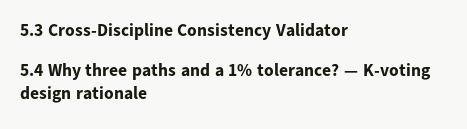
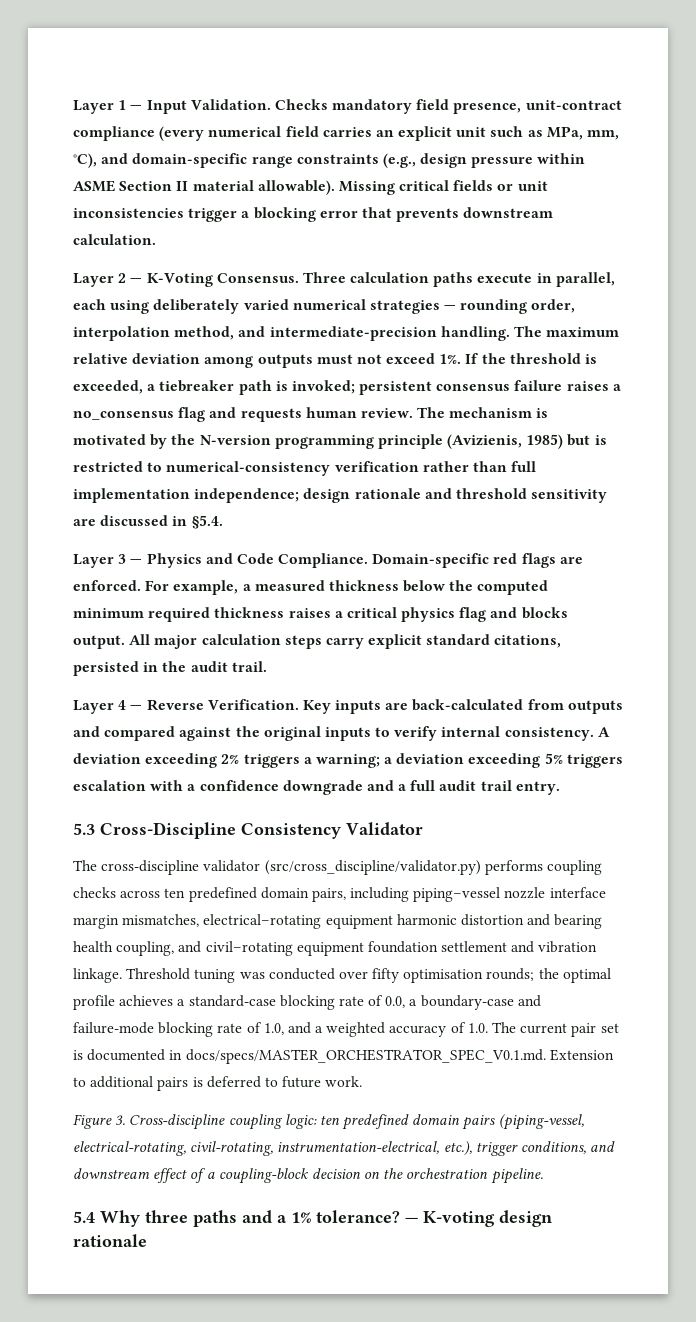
[20,23,349,40] 5.3 Cross-Discipline Consistency Validator -> [73,99,622,114] [73,126,620,141] [73,153,586,168] [73,180,548,195] [73,207,554,222] [73,234,156,245] [73,272,615,287] [73,299,576,314] [73,326,620,341] [73,353,598,368] [73,380,621,395] [73,407,549,422] [73,434,607,449] [73,461,537,476] [73,488,608,503] [73,515,223,529] [73,553,583,568] [73,580,549,595] [73,607,568,622] [73,634,562,649] [73,661,267,676] [73,699,623,714] [73,726,610,741] [73,753,623,768] [73,780,560,795] [73,822,423,839] [73,860,602,875] [73,887,606,902] [73,914,603,929] [73,941,598,956] [73,968,611,983] [73,995,541,1010] [73,1022,619,1037] [73,1049,614,1064] [73,1076,363,1091] [73,1114,584,1130] [73,1141,616,1156] [73,1168,543,1184] Layer 1 — Input Validation. Checks mandatory field presence, unit-contract compliance (every numerical field carries an explicit unit such as MPa, mm, °C), and domain-specific range constraints (e.g., design pressure within ASME Section II material allowable). Missing critical fields or unit inconsistencies trigger a blocking error that prevents downstream calculation. // Layer 2 — K-Voting Consensus. Three calculation paths execute in parallel, each using deliberately varied numerical strategies — rounding order, interpolation method, and intermediate-precision handling. The maximum relative deviation among outputs must not exceed 1%. If the threshold is exceeded, a tiebreaker path is invoked; persistent consensus failure raises a no_consensus flag and requests human review. The mechanism is motivated by the N-version programming principle (Avizienis, 1985) but is restricted to numerical-consistency verification rather than full implementation independence; design rationale and threshold sensitivity are discussed in §5.4. // Layer 3 — Physics and Code Compliance. Domain-specific red flags are enforced. For example, a measured thickness below the computed minimum required thickness raises a critical physics flag and blocks output. All major calculation steps carry explicit standard citations, persisted in the audit trail. // Layer 4 — Reverse Verification. Key inputs are back-calculated from outputs and compared against the original inputs to verify internal consistency. A deviation exceeding 2% triggers a warning; a deviation exceeding 5% triggers escalation with a confidence downgrade and a full audit trail entry. // 5.3 Cross-Discipline Consistency Validator // The cross-discipline validator (src/cross_discipline/validator.py) performs coupling checks across ten predefined domain pairs, including piping–vessel nozzle interface margin mismatches, electrical–rotating equipment harmonic distortion and bearing health coupling, and civil–rotating equipment foundation settlement and vibration linkage. Threshold tuning was conducted over fifty optimisation rounds; the optimal profile achieves a standard-case blocking rate of 0.0, a boundary-case and failure-mode blocking rate of 1.0, and a weighted accuracy of 1.0. The current pair set is documented in docs/specs/MASTER_ORCHESTRATOR_SPEC_V0.1.md. Extension to additional pairs is deferred to future work. // Figure 3. Cross-discipline coupling logic: ten predefined domain pairs (piping-vessel, electrical-rotating, civil-rotating, instrumentation-electrical, etc.), trigger conditions, and downstream effect of a coupling-block decision on the orchestration pipeline.

